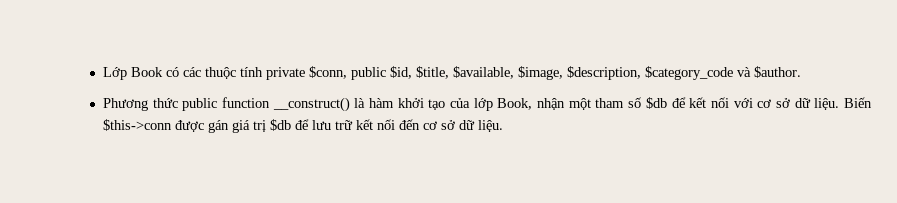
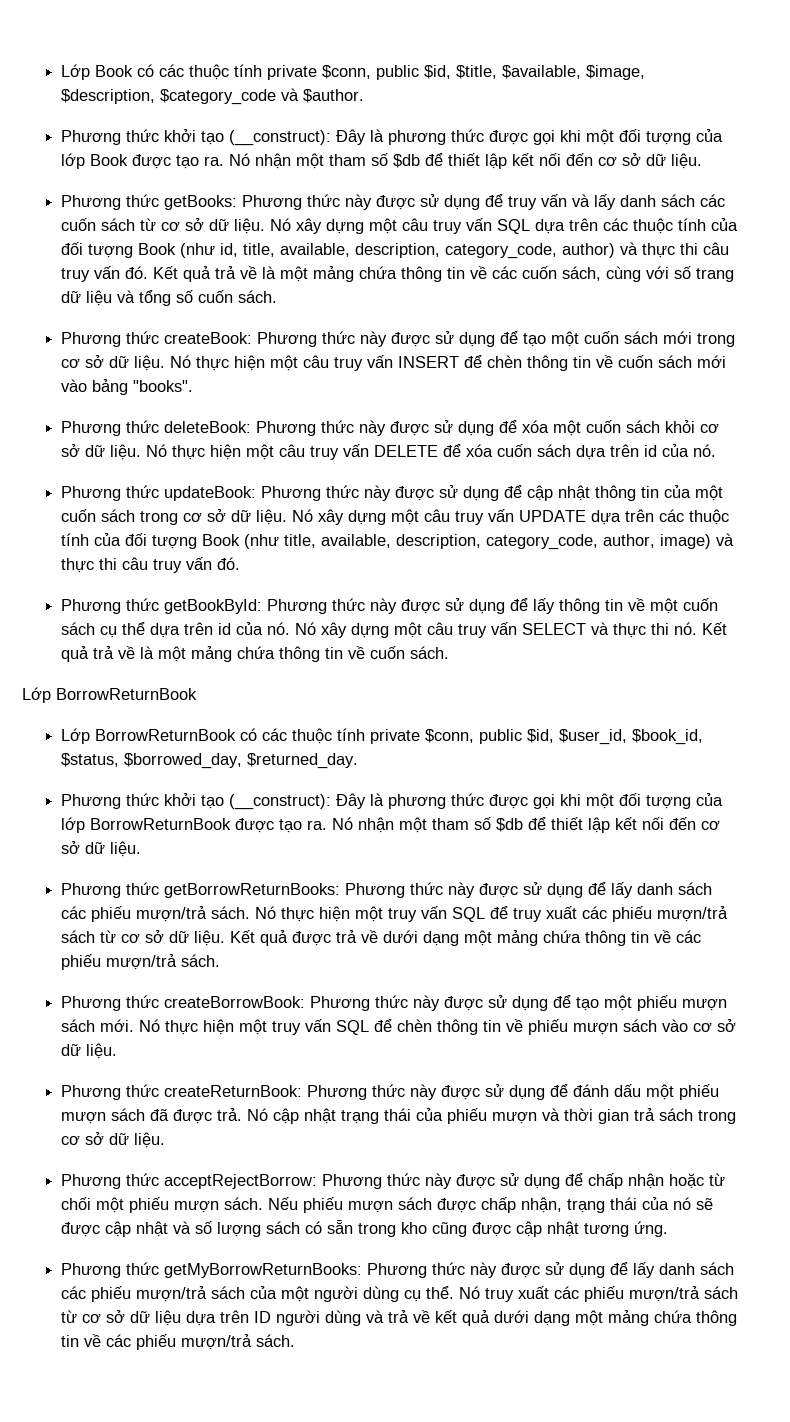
[182,97,873,112] [102,119,503,133] public function __construct() là hàm khởi tạo của lớp Book, nhận một tham số $db để kết nối với cơ sở dữ liệu. Biến $this->conn được gán giá trị $db để lưu trữ kết nối đến cơ sở dữ liệu. -> [163,129,723,146] [60,153,702,169] [60,194,725,210] [60,218,738,234] [60,242,729,259] [60,266,734,282] [60,290,277,306] [60,331,735,347] [60,355,726,371] [60,379,193,395] [60,420,719,436] [60,444,716,460] [60,485,723,501] [60,509,729,525] [60,533,734,550] [60,557,240,573] [60,598,718,614] [60,622,727,638] [60,646,449,662] [22,687,197,703] [60,728,703,745] [60,753,358,769] [60,793,723,810] [60,817,720,833] [60,841,141,857] [60,882,712,898] [60,906,728,922] [60,930,701,946] [60,954,220,970] [60,995,727,1011] [60,1019,736,1035] [60,1043,117,1059] [60,1084,719,1100] [60,1108,736,1124] [60,1132,165,1148] [60,1173,725,1189] [60,1197,713,1213] [60,1220,668,1237] [60,1262,734,1278] [60,1286,738,1302] [60,1310,737,1326] [60,1334,295,1350] khởi tạo (__construct): Đây là phương thức được gọi khi một đối tượng của lớp Book được tạo ra. Nó nhận một tham số $db để thiết lập kết nối đến cơ sở dữ liệu. // Phương thức getBooks: Phương thức này được sử dụng để truy vấn và lấy danh sách các cuốn sách từ cơ sở dữ liệu. Nó xây dựng một câu truy vấn SQL dựa trên các thuộc tính của đối tượng Book (như id, title, available, description, category_code, author) và thực thi câu truy vấn đó. Kết quả trả về là một mảng chứa thông tin về các cuốn sách, cùng với số trang dữ liệu và tổng số cuốn sách. // Phương thức createBook: Phương thức này được sử dụng để tạo một cuốn sách mới trong cơ sở dữ liệu. Nó thực hiện một câu truy vấn INSERT để chèn thông tin về cuốn sách mới vào bảng "books". // Phương thức deleteBook: Phương thức này được sử dụng để xóa một cuốn sách khỏi cơ sở dữ liệu. Nó thực hiện một câu truy vấn DELETE để xóa cuốn sách dựa trên id của nó. // Phương thức updateBook: Phương thức này được sử dụng để cập nhật thông tin của một cuốn sách trong cơ sở dữ liệu. Nó xây dựng một câu truy vấn UPDATE dựa trên các thuộc tính của đối tượng Book (như title, available, description, category_code, author, image) và thực thi câu truy vấn đó. // Phương thức getBookById: Phương thức này được sử dụng để lấy thông tin về một cuốn sách cụ thể dựa trên id của nó. Nó xây dựng một câu truy vấn SELECT và thực thi nó. Kết quả trả về là một mảng chứa thông tin về cuốn sách. // Lớp BorrowReturnBook // Lớp BorrowReturnBook có các thuộc tính private $conn, public $id, $user_id, $book_id, $status, $borrowed_day, $returned_day. // Phương thức khởi tạo (__construct): Đây là phương thức được gọi khi một đối tượng của lớp BorrowReturnBook được tạo ra. Nó nhận một tham số $db để thiết lập kết nối đến cơ sở dữ liệu. // Phương thức getBorrowReturnBooks: Phương thức này được sử dụng để lấy danh sách các phiếu mượn/trả sách. Nó thực hiện một truy vấn SQL để truy xuất các phiếu mượn/trả sách từ cơ sở dữ liệu. Kết quả được trả về dưới dạng một mảng chứa thông tin về các phiếu mượn/trả sách. // Phương thức createBorrowBook: Phương thức này được sử dụng để tạo một phiếu mượn sách mới. Nó thực hiện một truy vấn SQL để chèn thông tin về phiếu mượn sách vào cơ sở dữ liệu. // Phương thức createReturnBook: Phương thức này được sử dụng để đánh dấu một phiếu mượn sách đã được trả. Nó cập nhật trạng thái của phiếu mượn và thời gian trả sách trong cơ sở dữ liệu. // Phương thức acceptRejectBorrow: Phương thức này được sử dụng để chấp nhận hoặc từ chối một phiếu mượn sách. Nếu phiếu mượn sách được chấp nhận, trạng thái của nó sẽ được cập nhật và số lượng sách có sẵn trong kho cũng được cập nhật tương ứng. // Phương thức getMyBorrowReturnBooks: Phương thức này được sử dụng để lấy danh sách các phiếu mượn/trả sách của một người dùng cụ thể. Nó truy xuất các phiếu mượn/trả sách từ cơ sở dữ liệu dựa trên ID người dùng và trả về kết quả dưới dạng một mảng chứa thông tin về các phiếu mượn/trả sách.

